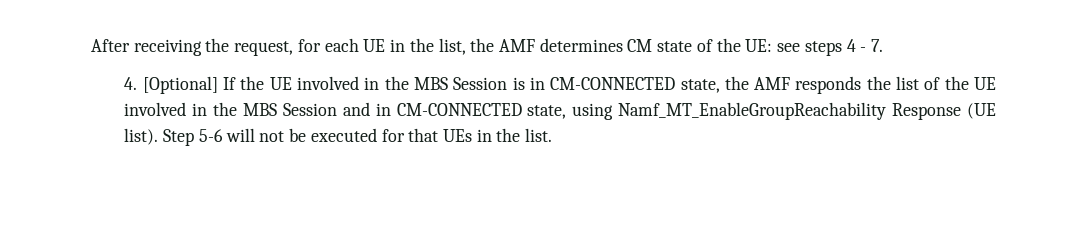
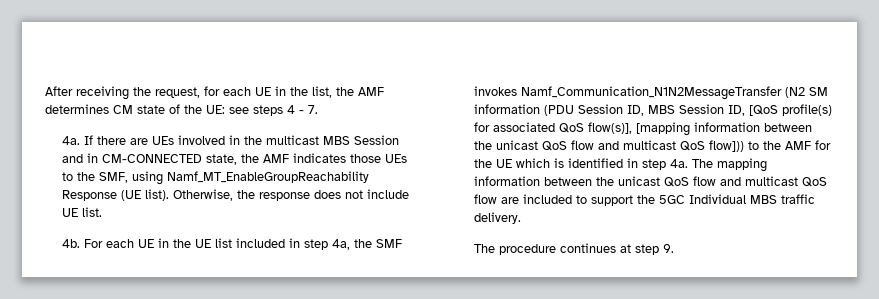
[124,76,997,94] [124,102,238,116] 4. [Optional] If the UE involved in the MBS Session is in CM-CONNECTED state, the AMF responds the list of the UE involved in the -> [62,135,320,145] 4a. If there are UEs involved in the multicast
(567, 112) none -> [241,153,408,163] [62,172,129,183] the AMF indicates those UEs to the SMF,
[163,128,553,146] Step 5-6 will not be executed for that UEs in the list. -> [173,189,410,201] [62,207,103,217] [62,238,403,250] [474,86,829,100] [474,104,833,116] [474,122,813,136] [474,140,832,152] [474,158,768,172] [474,176,828,187] [474,194,816,206] [474,212,522,224] [474,243,675,255] Otherwise, the response does not include UE list. // 4b. For each UE in the UE list included in step 4a, the SMF invokes Namf_Communication_N1N2MessageTransfer (N2 SM information (PDU Session ID, MBS Session ID, [QoS profile(s) for associated QoS flow(s)], [mapping information between the unicast QoS flow and multicast QoS flow])) to the AMF for the UE which is identified in step 4a. The mapping information between the unicast QoS flow and multicast QoS flow are included to support the 5GC Individual MBS traffic delivery. // The procedure continues at step 9.

